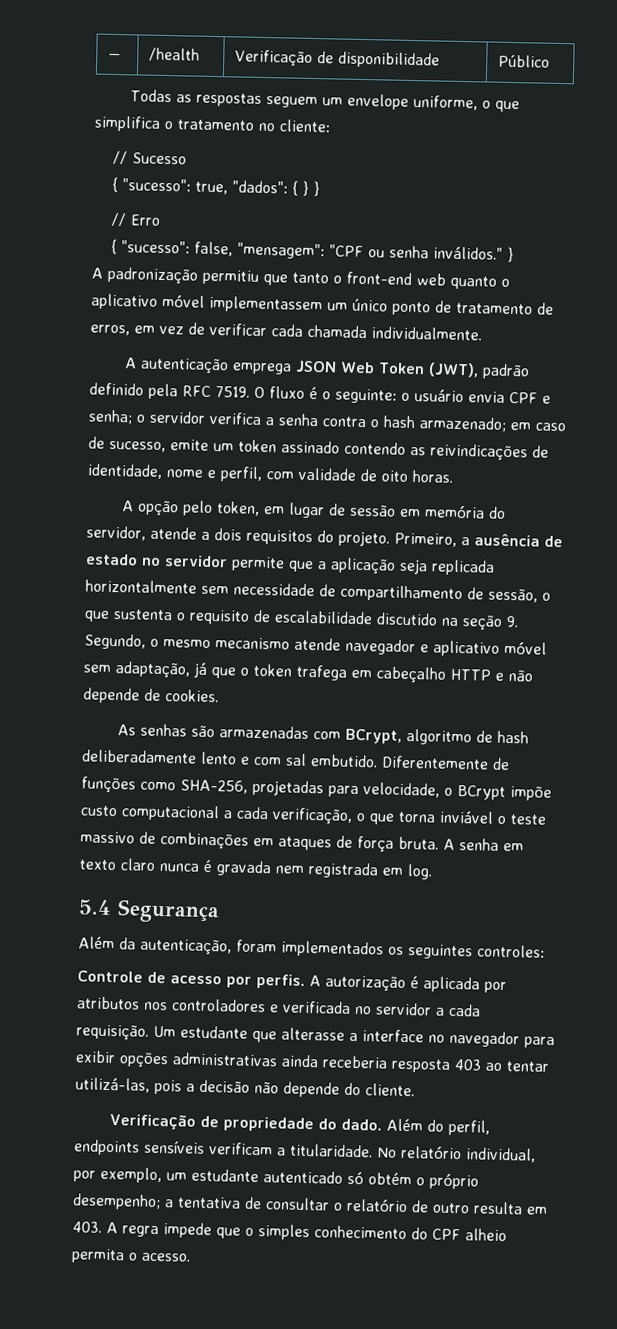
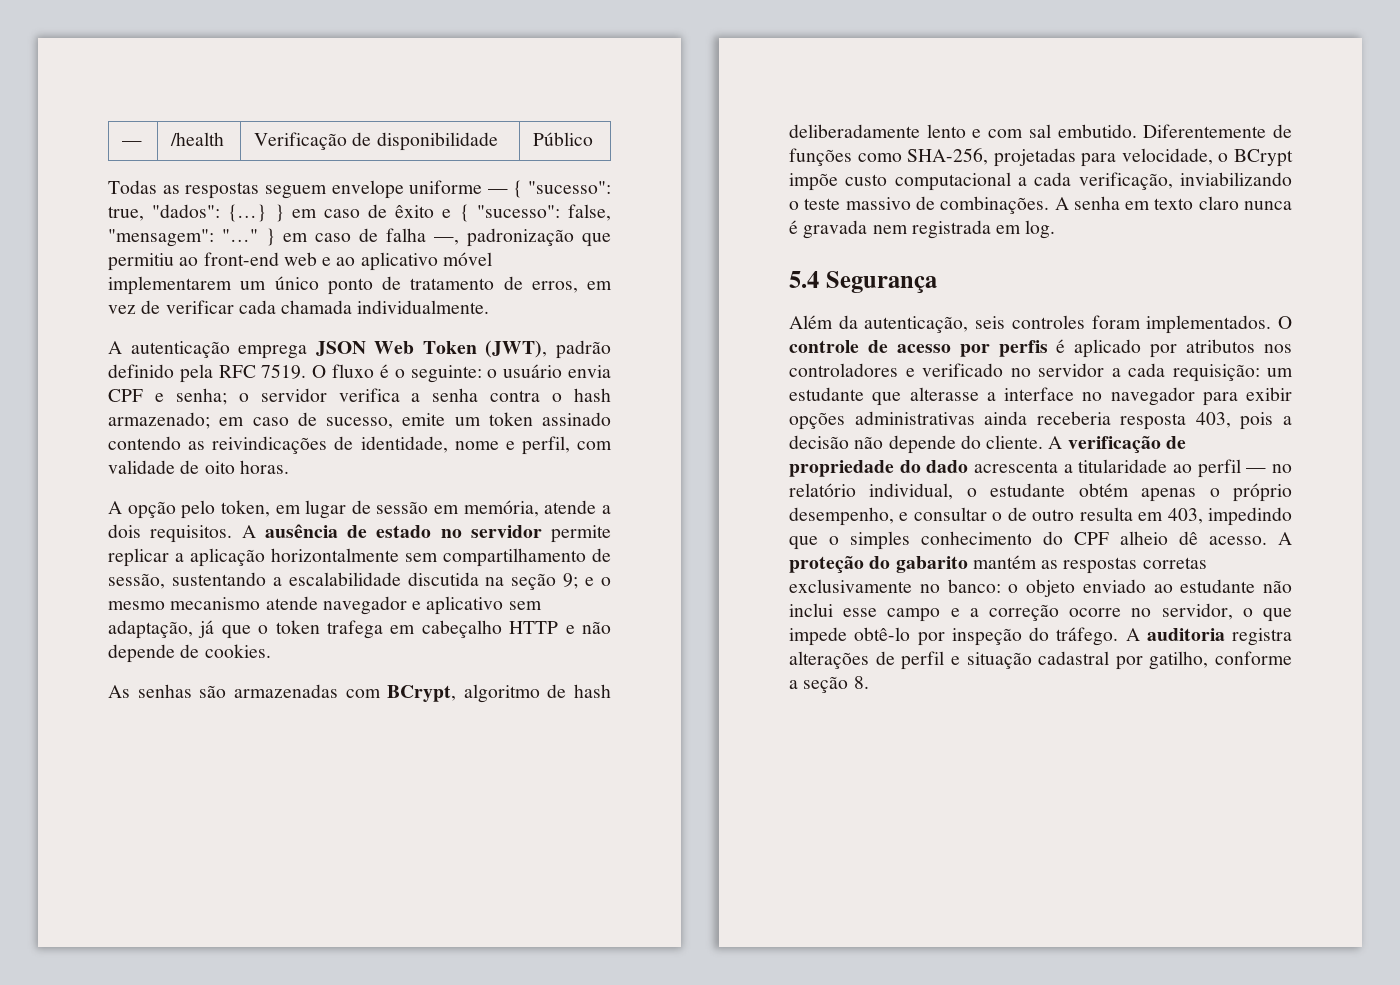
[322,93,521,113] [94,115,331,133] [112,150,187,165] [111,176,320,197] [110,212,161,227] [110,238,514,263] [91,266,510,290] [91,293,323,314] um envelope uniforme, o que simplifica o tratamento no cliente: // // Sucesso // { "sucesso": true, "dados": { } } // // Erro // { "sucesso": false, "mensagem": "CPF ou senha inválidos." } // A padronização permitiu que tanto o front-end web quanto o aplicativo móvel implementassem -> [331,180,611,199] [108,204,611,222] [108,228,611,247] [108,252,492,271] [108,276,232,295] envelope uniforme — { "sucesso": true, "dados": {…} } em caso de êxito e { "sucesso": false, "mensagem": "…" } em caso de falha —, padronização que permitiu ao front-end web e ao aplicativo móvel implementarem
[425,504,507,519] [86,525,470,547] memória do servidor, atende a dois requisitos do projeto. Primeiro, a -> [463,500,611,517] [108,524,256,543] memória, atende a dois requisitos. A
[288,560,314,573] que -> [108,548,169,567] replicar
[399,558,495,576] [85,579,551,603] [84,609,519,631] [84,633,146,650] seja replicada horizontalmente sem necessidade de compartilhamento de sessão, o que sustenta o requisito de escalabilidade discutido na seção 9. Segundo, -> [271,548,611,567] [108,572,595,590] horizontalmente sem compartilhamento de sessão, sustentando a escalabilidade discutida na seção 9; e
[504,640,547,655] móvel -> (504, 605) none
[356,810,547,825] [80,831,439,853] o que torna inviável o teste massivo de combinações em ataques de força bruta. -> [1180,172,1292,186] [789,196,1050,214] inviabilizando o teste massivo de combinações.
[236,939,545,960] [77,970,480,993] foram implementados os seguintes controles: // Controle de acesso por perfis. A autorização é aplicada -> [975,315,1292,334] [789,339,1142,358] seis controles foram implementados. O controle de acesso por perfis é aplicado
[282,1000,351,1014] verificada -> [922,363,1003,377] verificado
[76,1024,176,1041] requisição. Um -> [1172,364,1293,382] requisição: um
[454,1059,550,1072] [75,1077,150,1093] 403 ao tentar utilizá-las, -> [1195,412,1231,428] 403,
[109,1113,197,1130] // Verificação -> [1048,436,1161,453] A verificação
[341,1118,491,1136] [74,1139,536,1163] [73,1166,479,1190] [72,1193,262,1211] dado. Além do perfil, endpoints sensíveis verificam a titularidade. No relatório individual, por exemplo, um estudante autenticado só obtém o próprio desempenho; a tentativa de -> [926,459,1292,478] [789,483,1292,502] [789,507,909,526] dado acrescenta a titularidade ao perfil — no relatório individual, o estudante obtém apenas o próprio desempenho, e
[346,1197,408,1213] relatório -> (1003, 516) none
[72,1221,212,1239] 403. A regra impede -> [1167,507,1292,526] 403, impedindo
[71,1248,191,1264] permita o acesso. -> [1179,531,1292,545] [789,555,1207,574] [789,579,1292,597] [789,603,1292,622] [789,627,1292,646] [789,651,1292,670] [789,676,869,693] dê acesso. A proteção do gabarito mantém as respostas corretas exclusivamente no banco: o objeto enviado ao estudante não inclui esse campo e a correção ocorre no servidor, o que impede obtê-lo por inspeção do tráfego. A auditoria registra alterações de perfil e situação cadastral por gatilho, conforme a seção 8.

